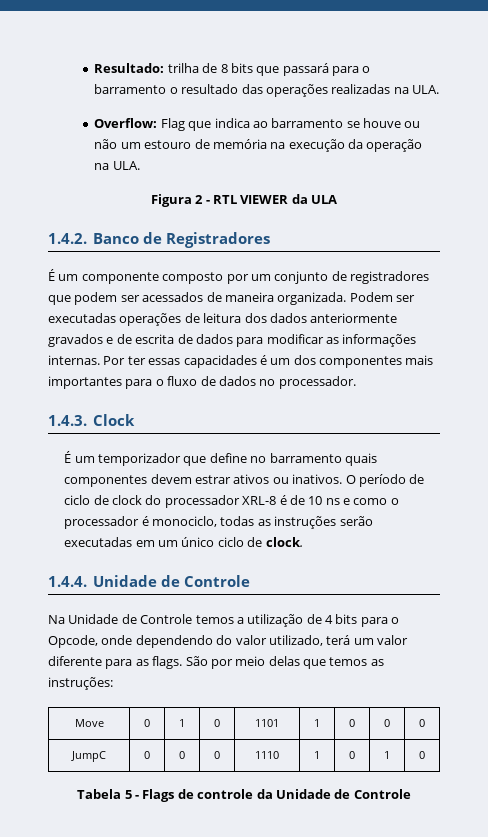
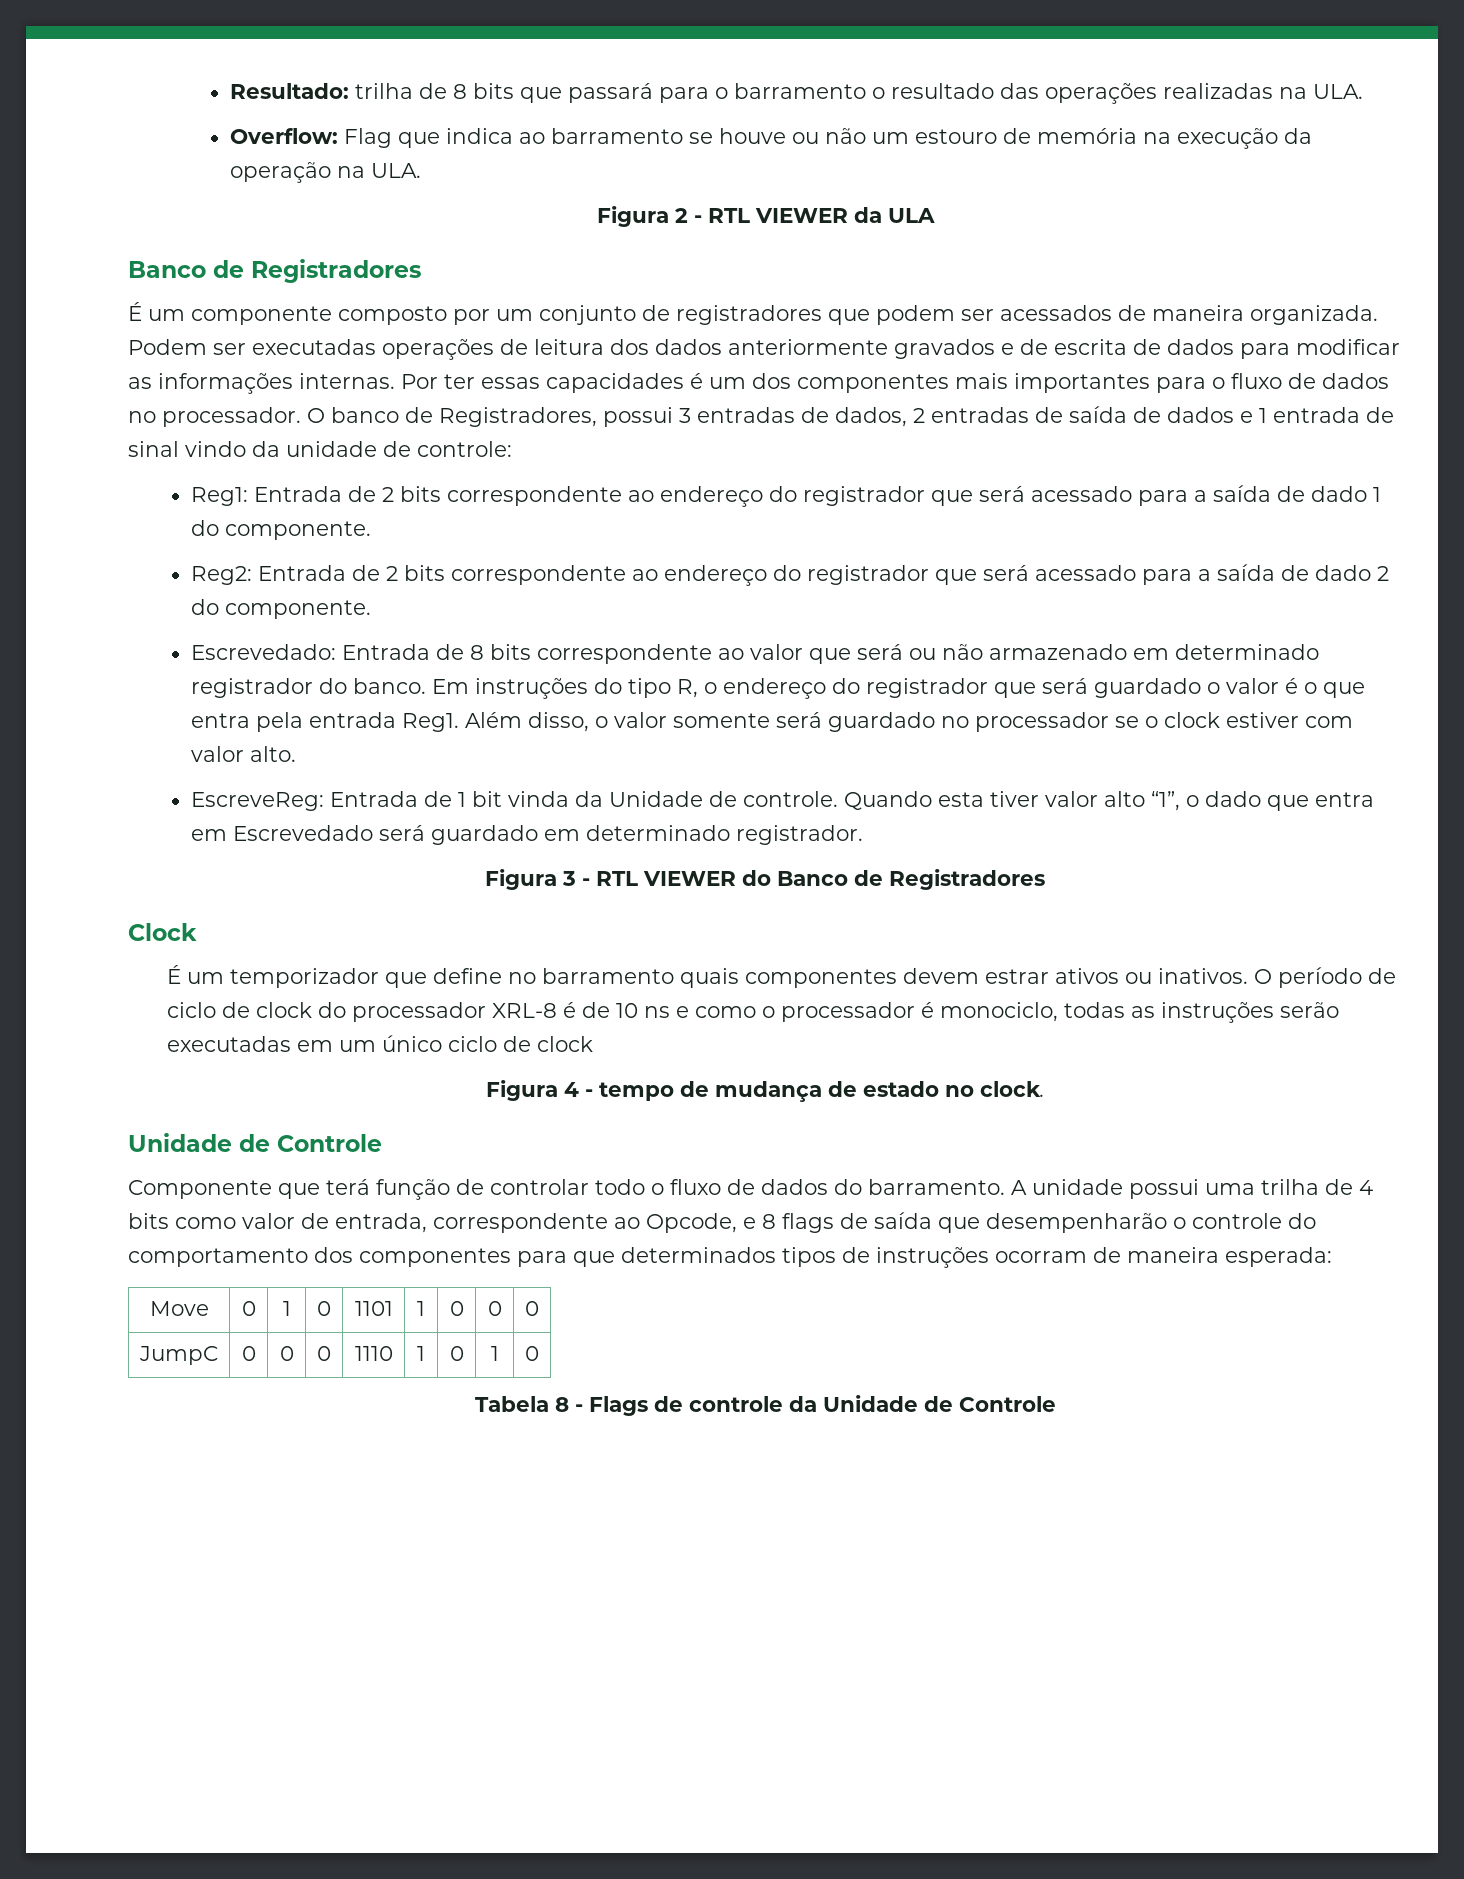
[48,233,87,244] 1.4.2. -> (935, 215) none
[48,415,87,426] // 1.4.3. -> [307,406,1394,427] [128,441,512,457] [190,485,1381,507] [190,520,371,540] [190,564,1389,586] [190,599,371,619] [190,644,1319,664] [190,678,1365,699] [190,712,1353,732] [190,746,296,762] [190,791,1374,811] [190,825,863,845] [485,869,1045,890] O banco de Registradores, possui 3 entradas de dados, 2 entradas de saída de dados e 1 entrada de sinal vindo da unidade de controle: // Reg1: Entrada de 2 bits correspondente ao endereço do registrador que será acessado para a saída de dado 1 do componente. // Reg2: Entrada de 2 bits correspondente ao endereço do registrador que será acessado para a saída de dado 2 do componente. // Escrevedado: Entrada de 8 bits correspondente ao valor que será ou não armazenado em determinado registrador do banco. Em instruções do tipo R, o endereço do registrador que será guardado o valor é o que entra pela entrada Reg1. Além disso, o valor somente será guardado no processador se o clock estiver com valor alto. // EscreveReg: Entrada de 1 bit vinda da Unidade de controle. Quando esta tiver valor alto “1”, o dado que entra em Escrevedado será guardado em determinado registrador. // Figura 3 - RTL VIEWER do Banco de Registradores //
(263, 542) none -> [537,1036,594,1052] [485,1080,974,1102] clock // Figura 4 - tempo de mudança de estado no
[48,576,87,587] 1.4.4. -> (1045, 1089) none
[48,614,400,627] [48,635,408,648] [48,656,384,669] [48,677,113,690] Na Unidade de Controle temos a utilização de 4 bits para o Opcode, onde dependendo do valor utilizado, terá um valor diferente para as flags. São por meio delas que temos as instruções: -> [128,1179,1373,1200] [128,1212,1316,1233] [128,1247,1332,1268] Componente que terá função de controlar todo o fluxo de dados do barramento. A unidade possui uma trilha de 4 bits como valor de entrada, correspondente ao Opcode, e 8 flags de saída que desempenharão o controle do comportamento dos componentes para que determinados tipos de instruções ocorram de maneira esperada:
[124,790,132,799] 5 -> [554,1397,569,1412] 8

